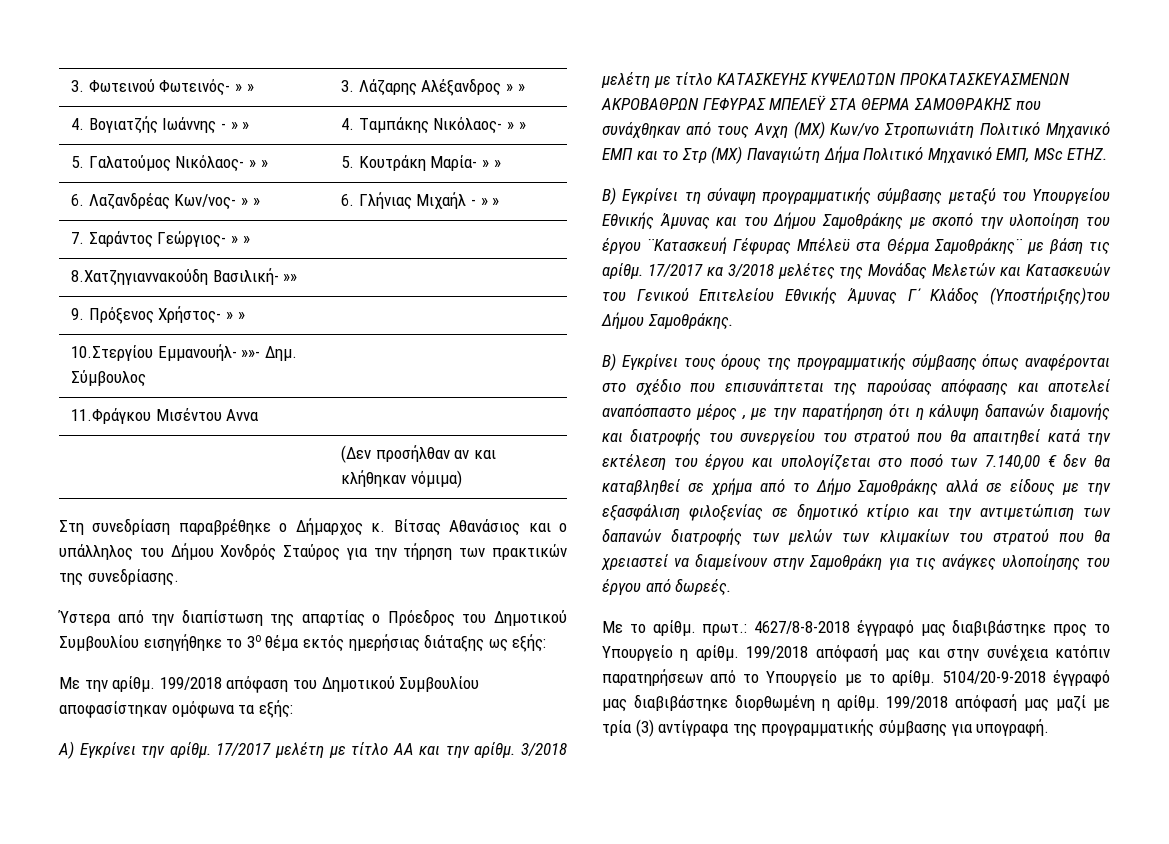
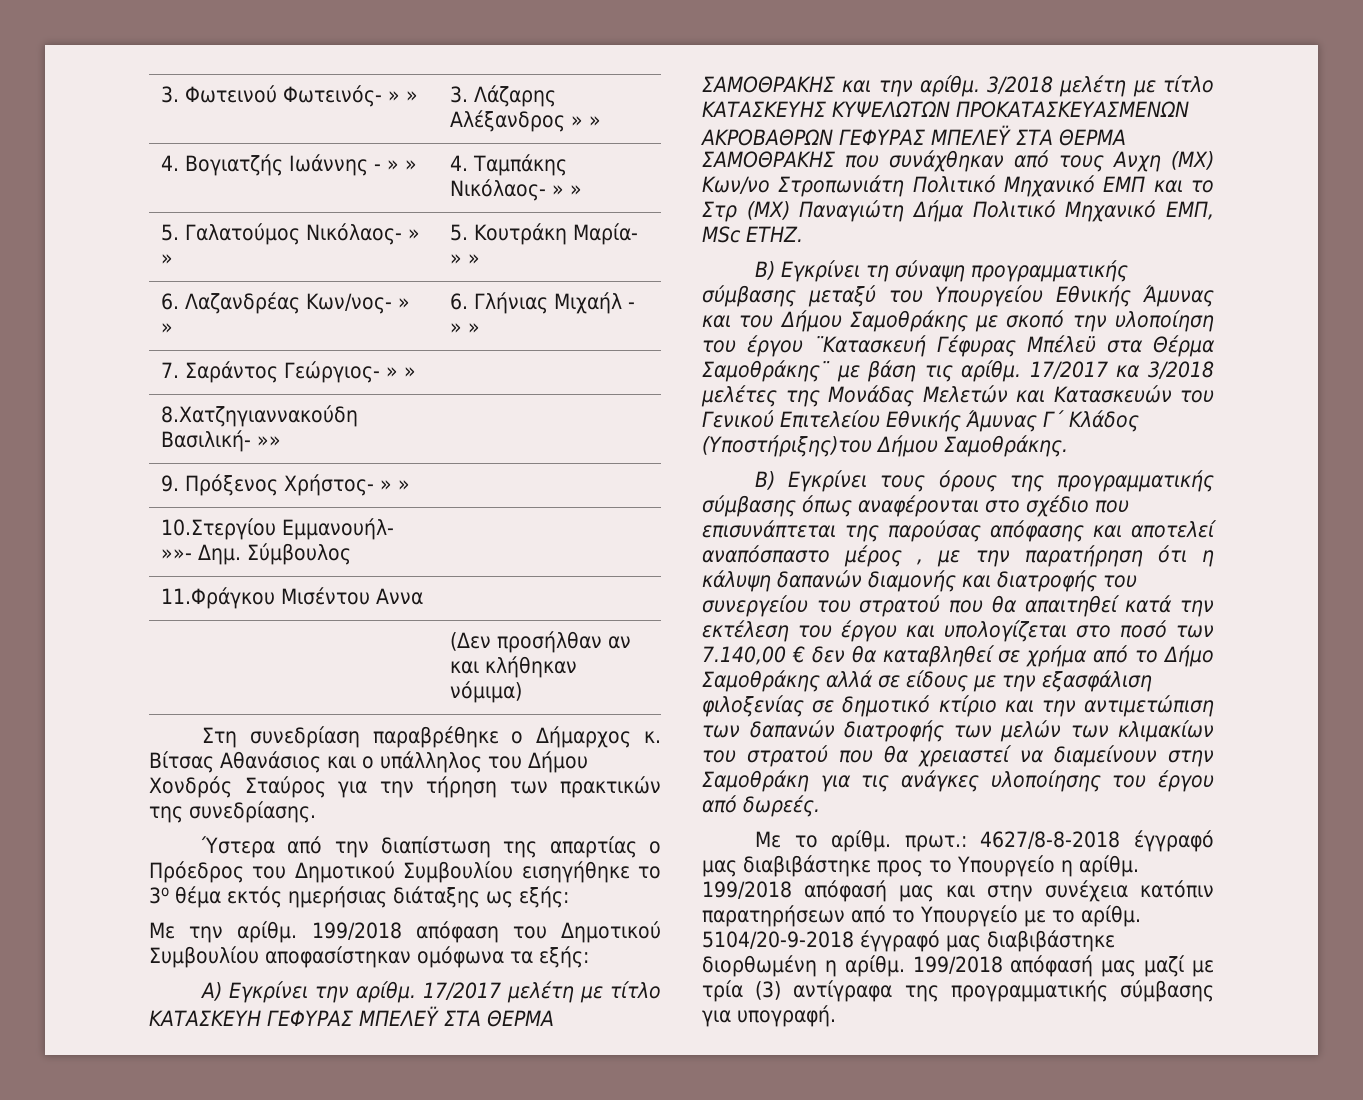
[392,743,414,755] AA -> [149,1006,554,1027] [702,76,835,93] ΚΑΤΑΣΚΕΥΗ ΓΕΦΥΡΑΣ ΜΠΕΛΕΫ ΣΤA ΘΕΡΜA ΣΑΜΟΘΡΑΚΗΣ

